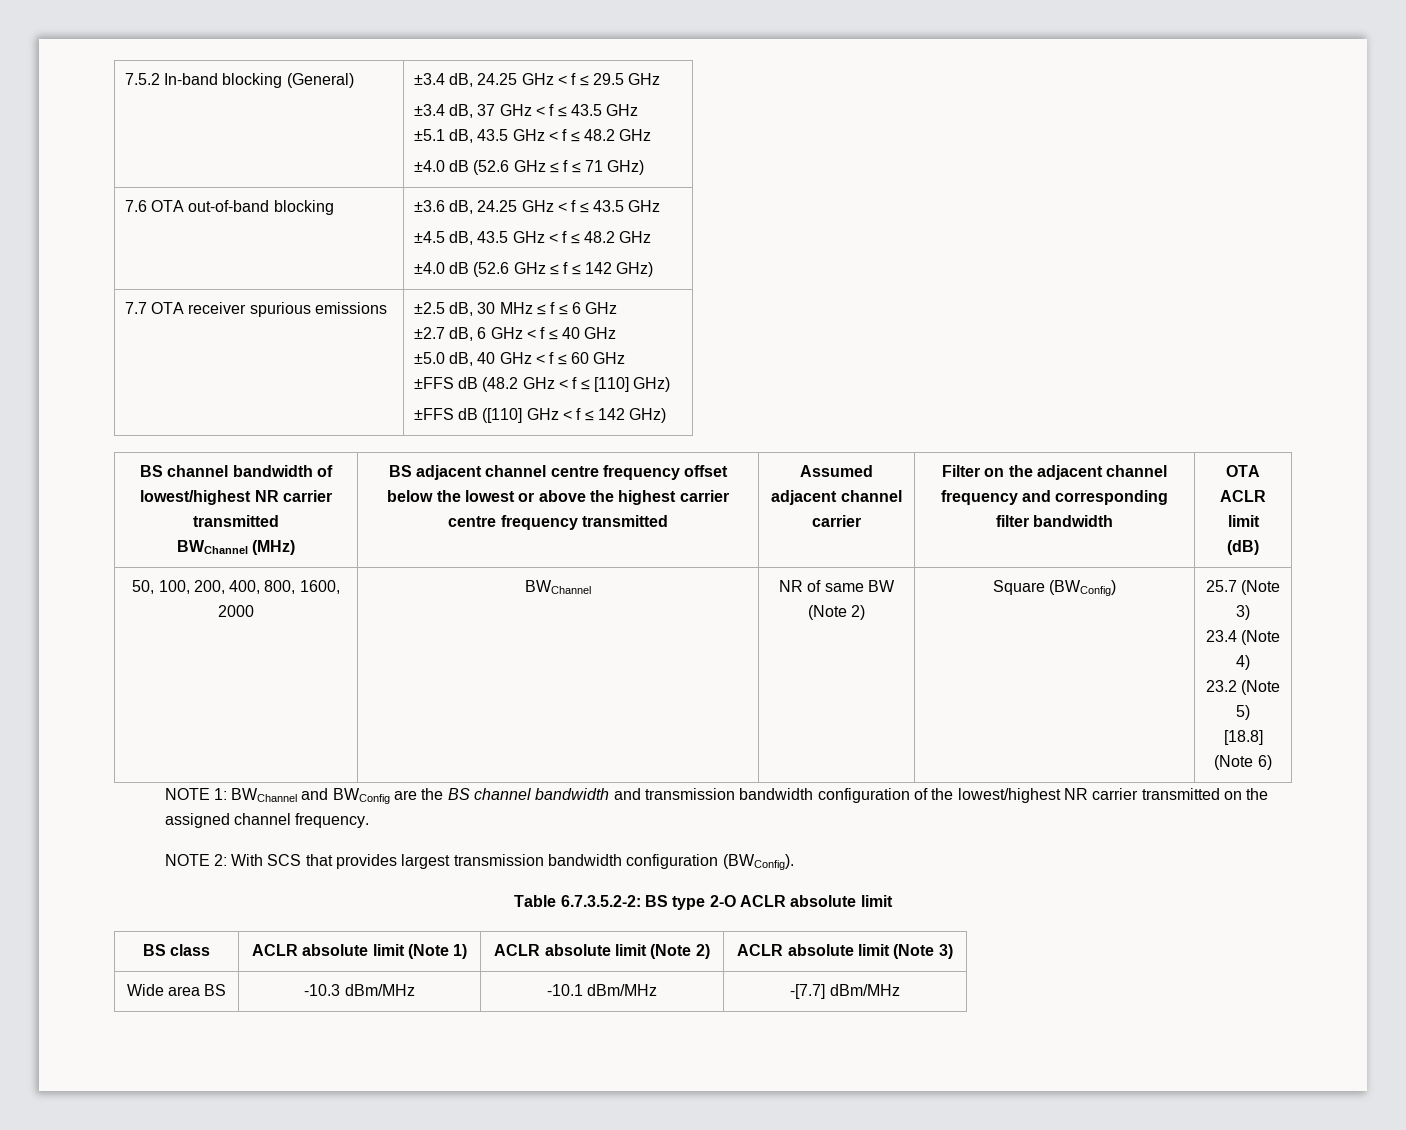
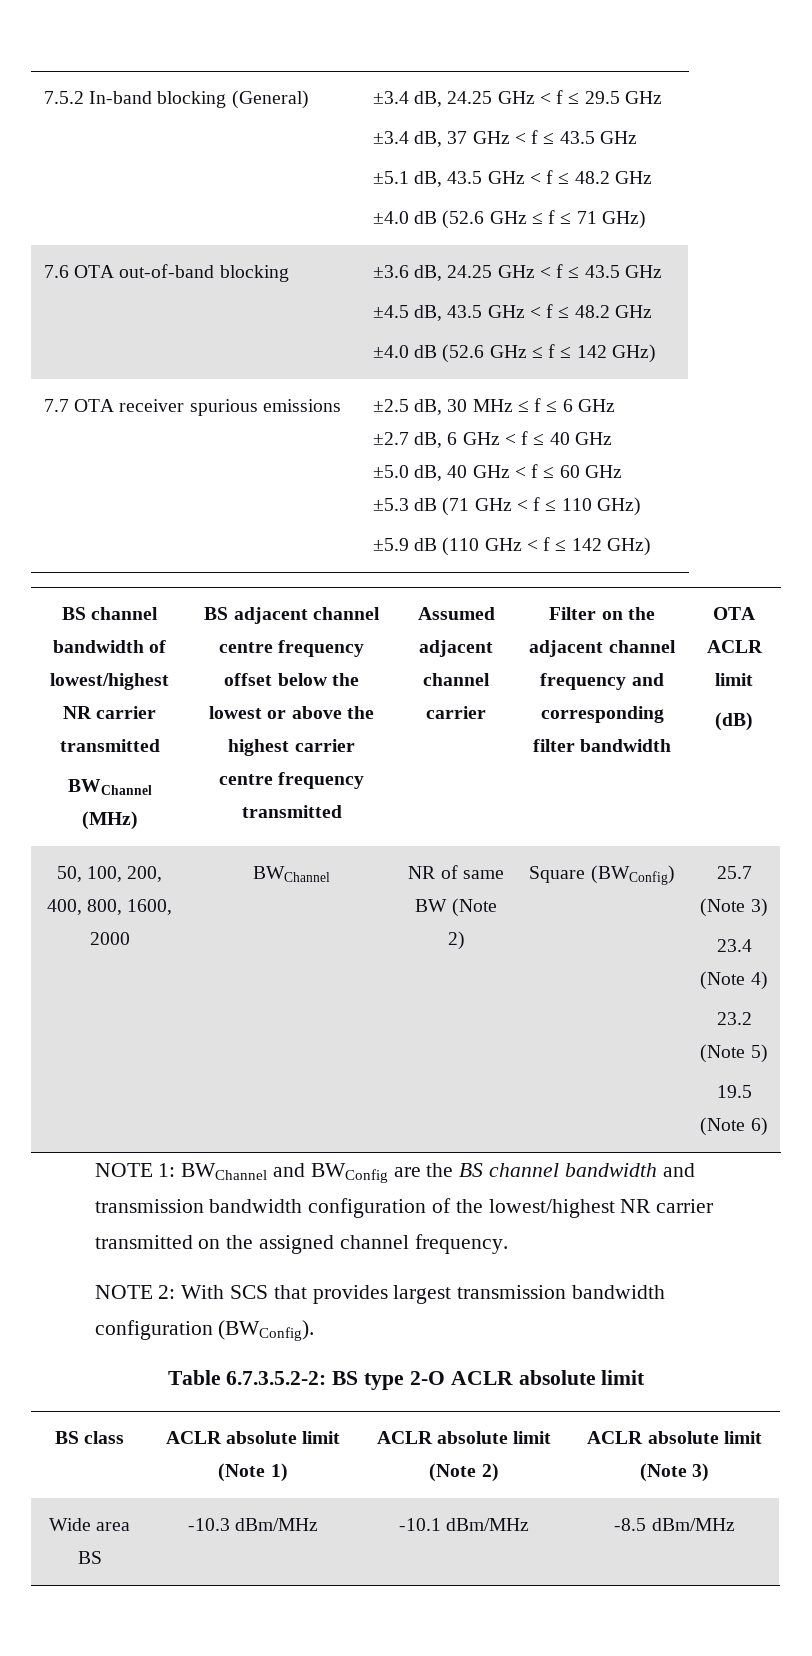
[413,377,671,392] [413,408,523,423] ±FFS dB (48.2 GHz < f ≤ [110] GHz) // ±FFS dB ([110] -> [372,497,641,516] [372,537,480,556] ±5.3 dB (71 GHz < f ≤ 110 GHz) // ±5.9 dB (110
[1223,730,1263,745] [18.8] -> [716,1085,752,1098] 19.5
[790,984,826,999] -[7.7] -> [614,1518,647,1531] -8.5

